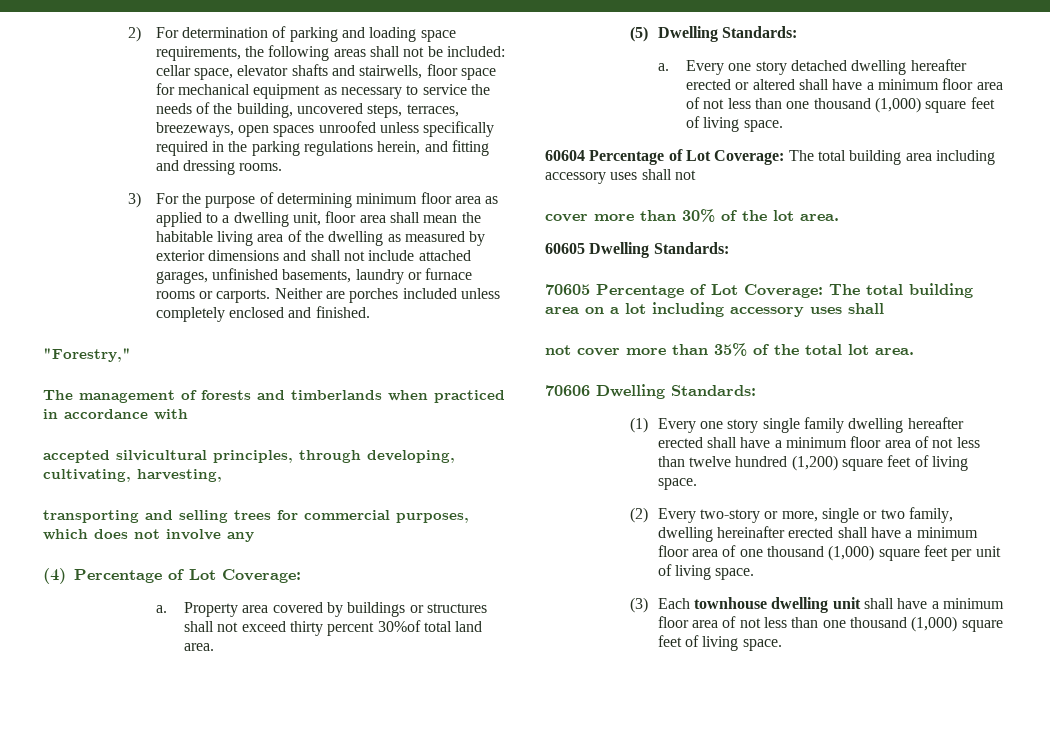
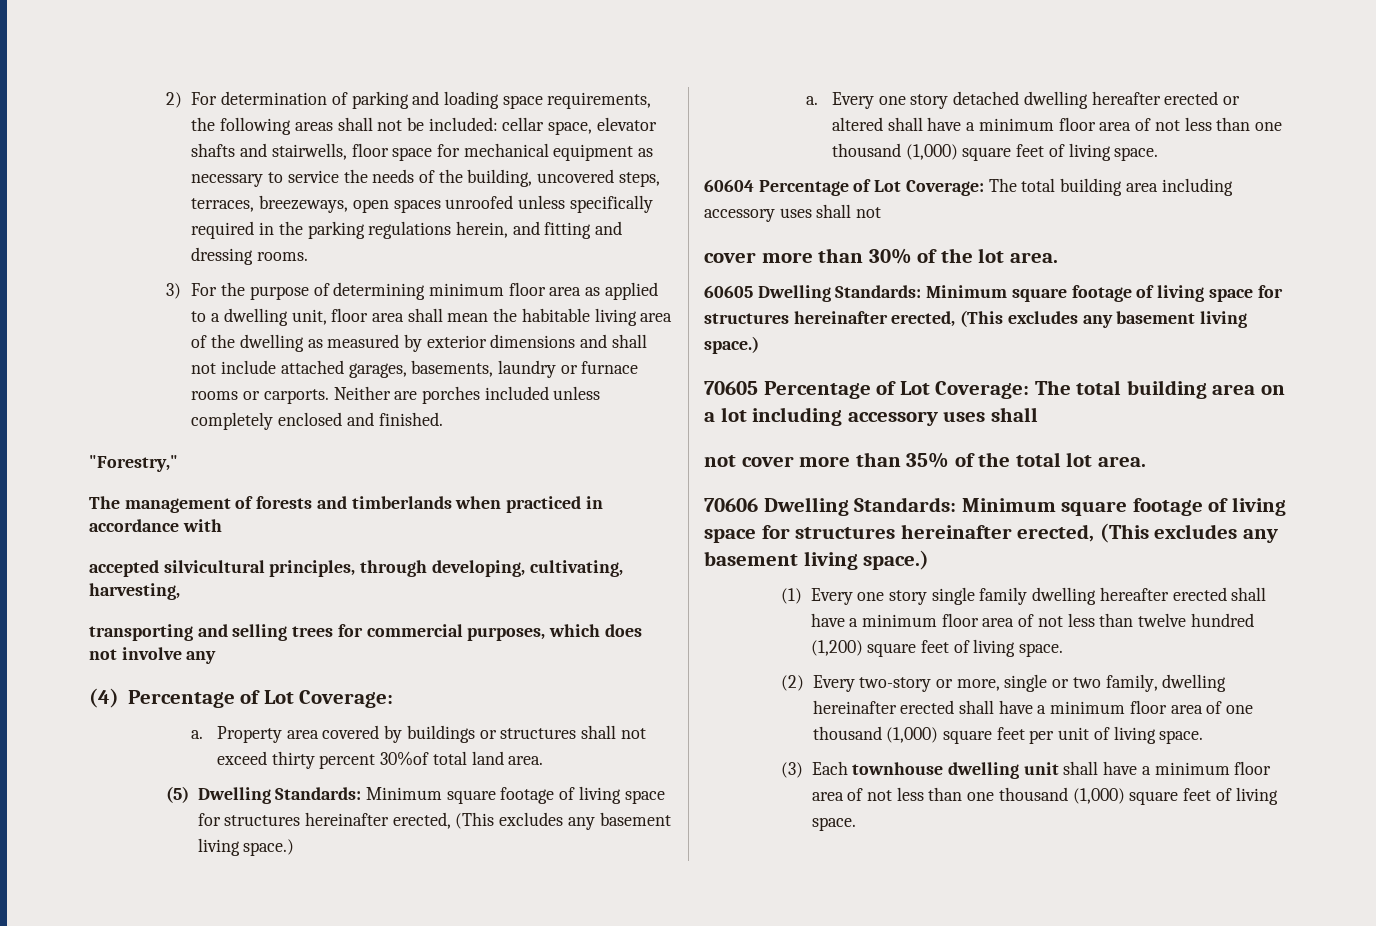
[212,268,279,280] unfinished -> (407, 370) none
(798, 32) none -> [366,786,665,804] [197,812,671,830] [197,838,295,856] Minimum square footage of living space for structures hereinafter erected, (This excludes any basement living space.)
(729, 248) none -> [926,285,1283,302] [704,310,1248,328] [704,336,759,354] Minimum square footage of living space for structures hereinafter erected, (This excludes any basement living space.)
(756, 390) none -> [961,497,1286,516] [704,523,1278,543] [704,550,930,570] Minimum square footage of living space for structures hereinafter erected, (This excludes any basement living space.)

